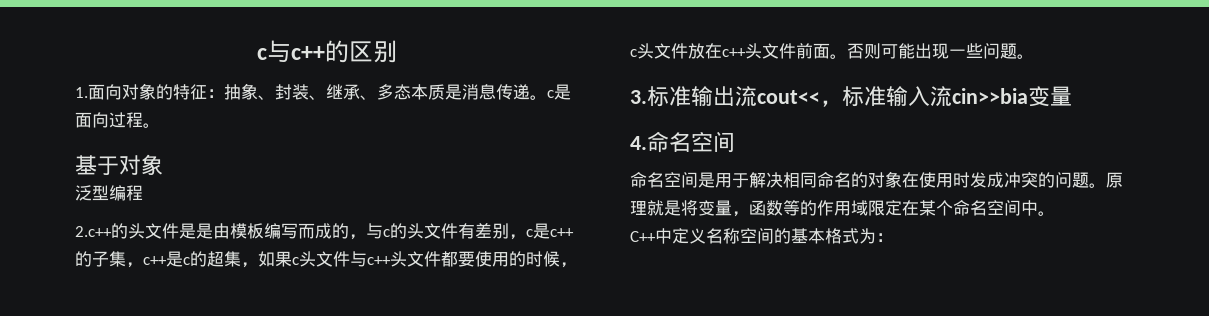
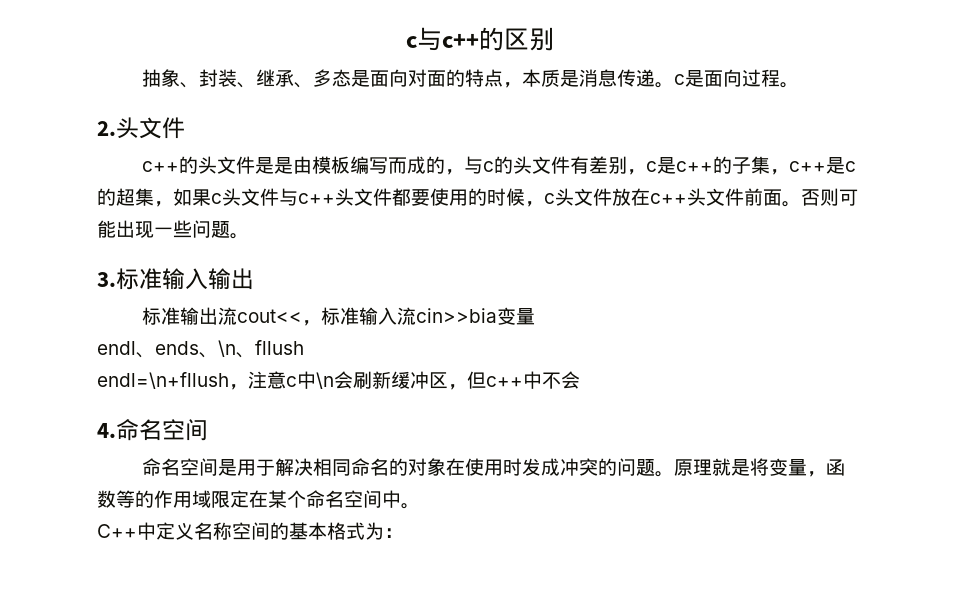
[75,83,224,100] 1.面向对象的特征： -> (554, 39) none
(411, 92) none -> [350,69,522,88] 是面向对面的特点，
[75,154,163,175] [75,185,143,201] [75,226,112,237] 基于对象 // 泛型编程 // 2.c++ -> [97,117,185,139] [141,161,179,172] 2.头文件 // c++
(713, 96) none -> [185,268,254,290] [141,307,199,325] 入输出 // 标准输
(1072, 96) none -> [97,340,304,358] [97,371,580,390] // endl、ends、\n、fllush // endl=\n+fllush，注意c中\n会刷新缓冲区，但c++中不会

